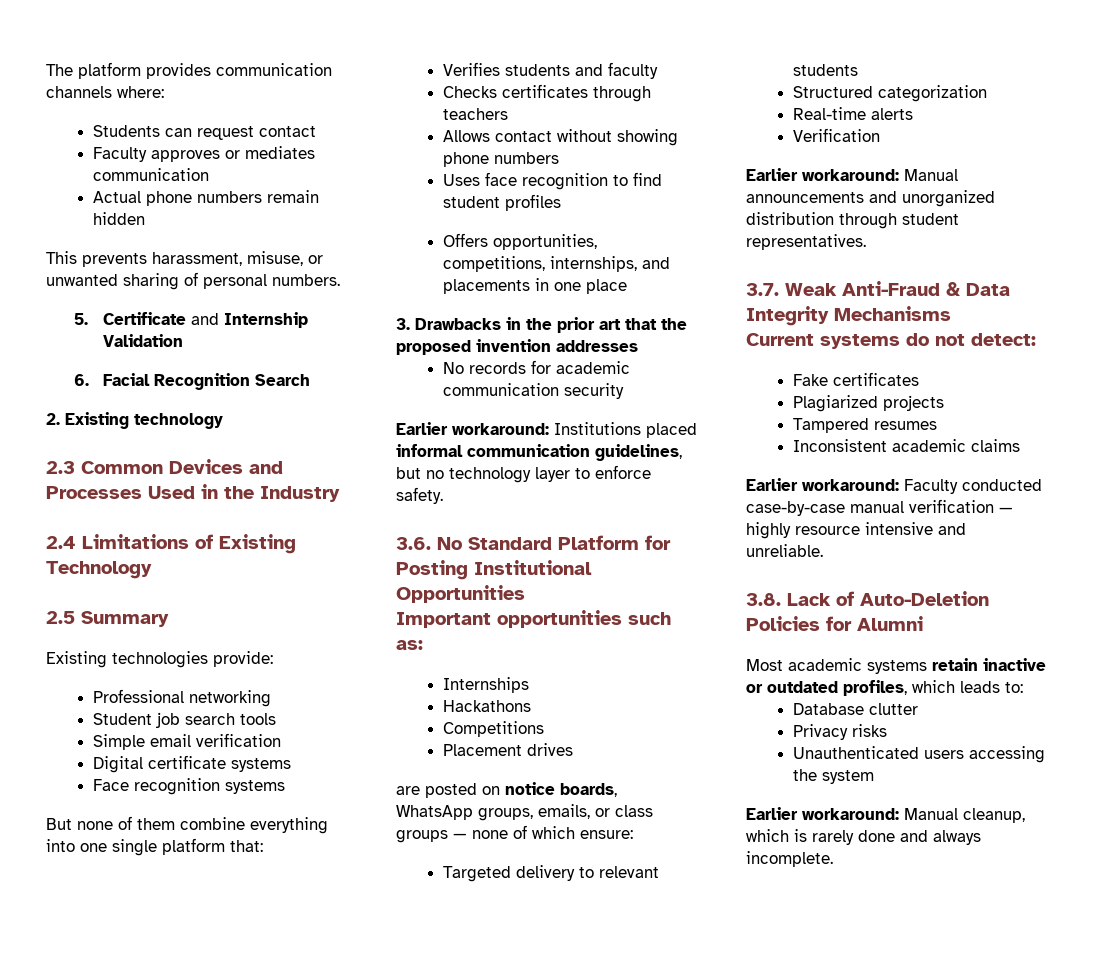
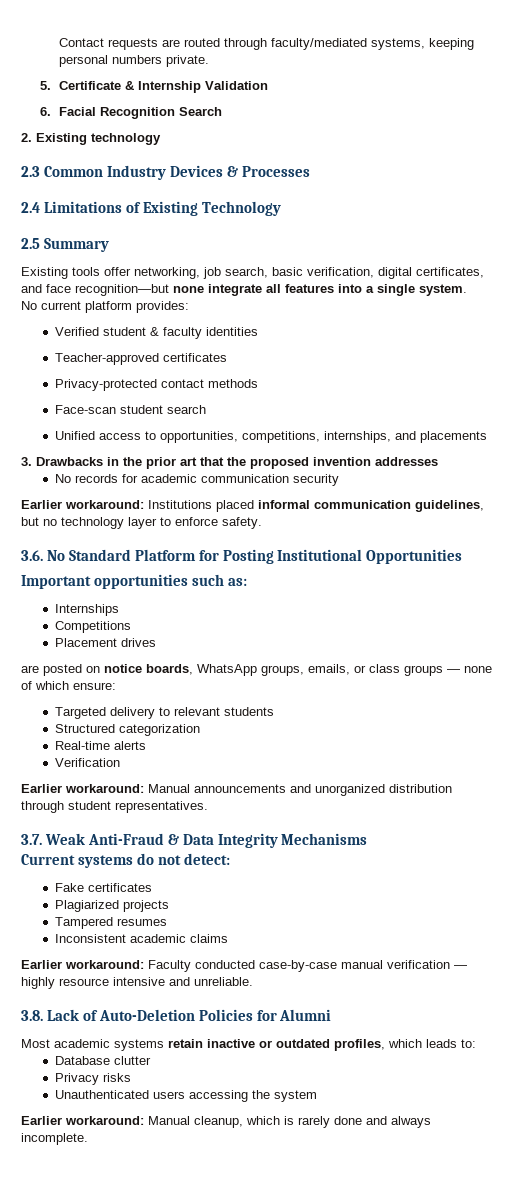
[46,62,332,79] [46,86,164,98] [92,125,316,140] [92,146,315,162] [92,168,209,181] [92,190,319,206] [92,212,145,225] [46,251,323,267] [46,272,340,290] The platform provides communication channels where: // Students can request contact // Faculty approves or mediates communication // Actual phone numbers remain hidden // This prevents harassment, misuse, or unwanted sharing of personal numbers. -> [59,38,475,50] [59,55,210,67] Contact requests are routed through faculty/mediated systems, keeping personal numbers private.
[190,313,219,325] and -> [125,81,135,90] &
[169,459,283,474] [46,484,340,502] Devices and Processes Used in the Industry -> [106,165,310,180] Industry Devices & Processes
[112,651,273,668] [92,689,271,707] [92,712,276,728] [92,733,281,750] [92,755,291,773] [92,778,285,795] [46,816,328,834] [46,838,263,856] [442,62,658,79] [442,84,651,102] [442,108,508,120] [442,129,678,146] [442,152,559,167] [442,172,662,190] [442,194,561,211] [442,233,488,247] technologies provide: // Professional networking // Student job search tools // Simple email verification // Digital certificate systems // Face recognition systems // But none of them combine everything into one single platform that: // Verifies students and faculty // Checks certificates through teachers // Allows contact without showing phone numbers // Uses face recognition to find student profiles // Offers -> [72,267,484,279] [21,284,467,296] [21,301,189,313] [54,327,258,339] [54,353,227,365] [54,379,258,391] [54,405,206,414] [54,431,156,440] tools offer networking, job search, basic verification, digital certificates, and face recognition—but none integrate all features into a single system. // No current platform provides: // Verified student & faculty identities // Teacher-approved certificates // Privacy-protected contact methods // Face-scan student search // Unified access to
[534,278,627,294] in one place -> (487, 437) none
[442,700,531,712] // Hackathons -> (119, 610) none

